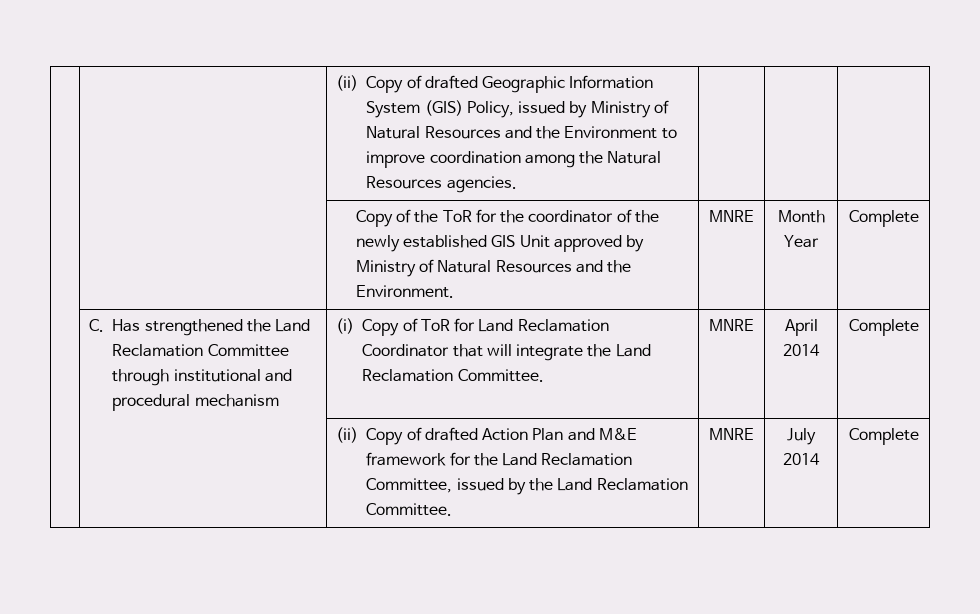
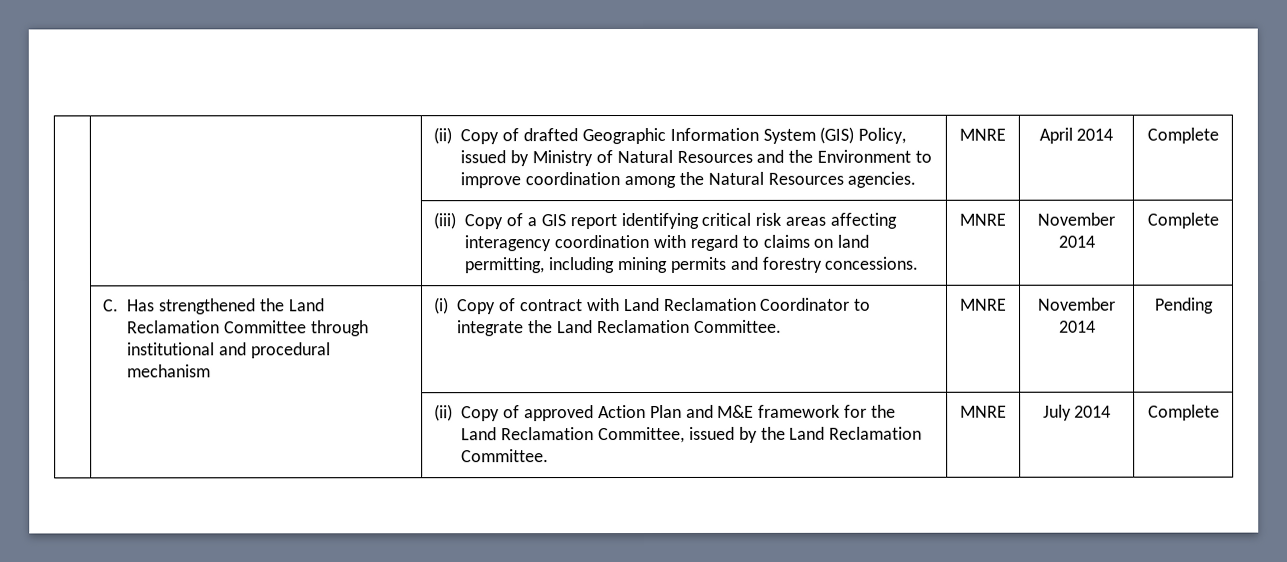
[355,209,660,227] [355,235,645,252] [355,259,632,277] [355,285,454,298] [709,210,754,222] [777,210,825,223] [784,235,820,248] | | // | | Copy of the ToR for the coordinator of the newly established GIS Unit approved by Ministry of Natural Resources and the Environment. | MNRE | Month Year -> [959,128,1006,141] [1038,127,1114,144] [1146,127,1219,144] [433,212,897,230] [464,234,870,252] [464,256,919,274] [959,213,1006,226] [1037,212,1115,226] [1057,235,1095,248] MNRE | April 2014 | Complete // | | (iii) Copy of a GIS report identifying critical risk areas affecting interagency coordination with regard to claims on land permitting, including mining permits and forestry concessions. | MNRE | November 2014
[420,318,476,332] ToR for -> [519,298,620,312] contract with
[452,344,512,357] that will -> [854,298,872,311] to
[784,319,818,336] [783,344,820,356] [848,319,919,336] [336,427,478,445] April 2014 | Complete // | | (ii) Copy of drafted -> [1038,297,1116,311] [1058,320,1096,333] [1154,297,1214,314] [434,404,594,422] November 2014 | Pending // | | (ii) Copy of approved

